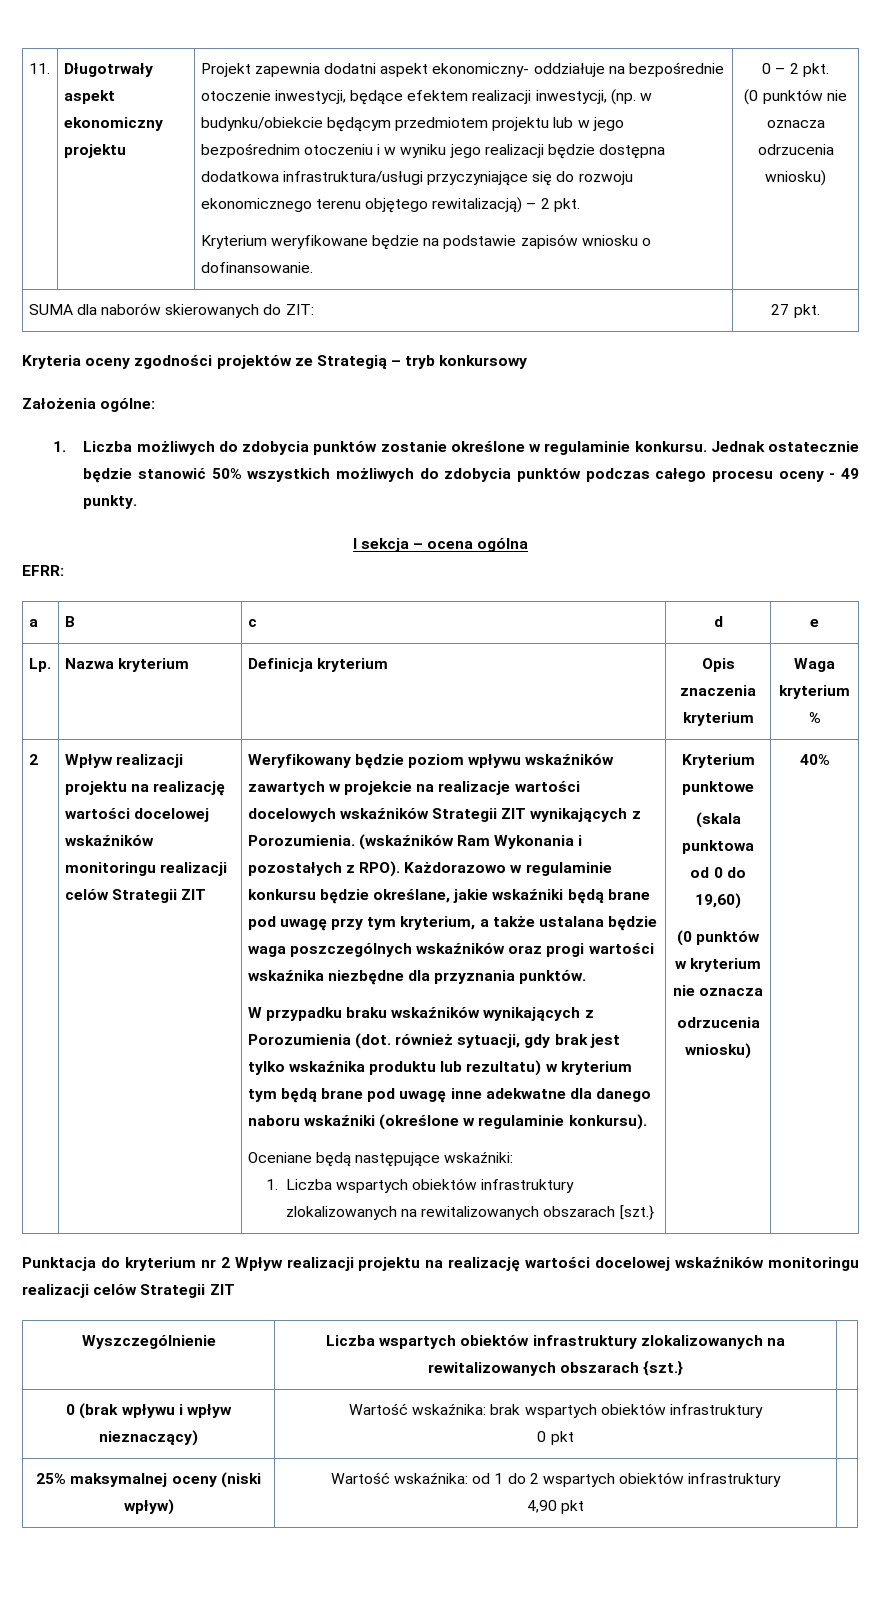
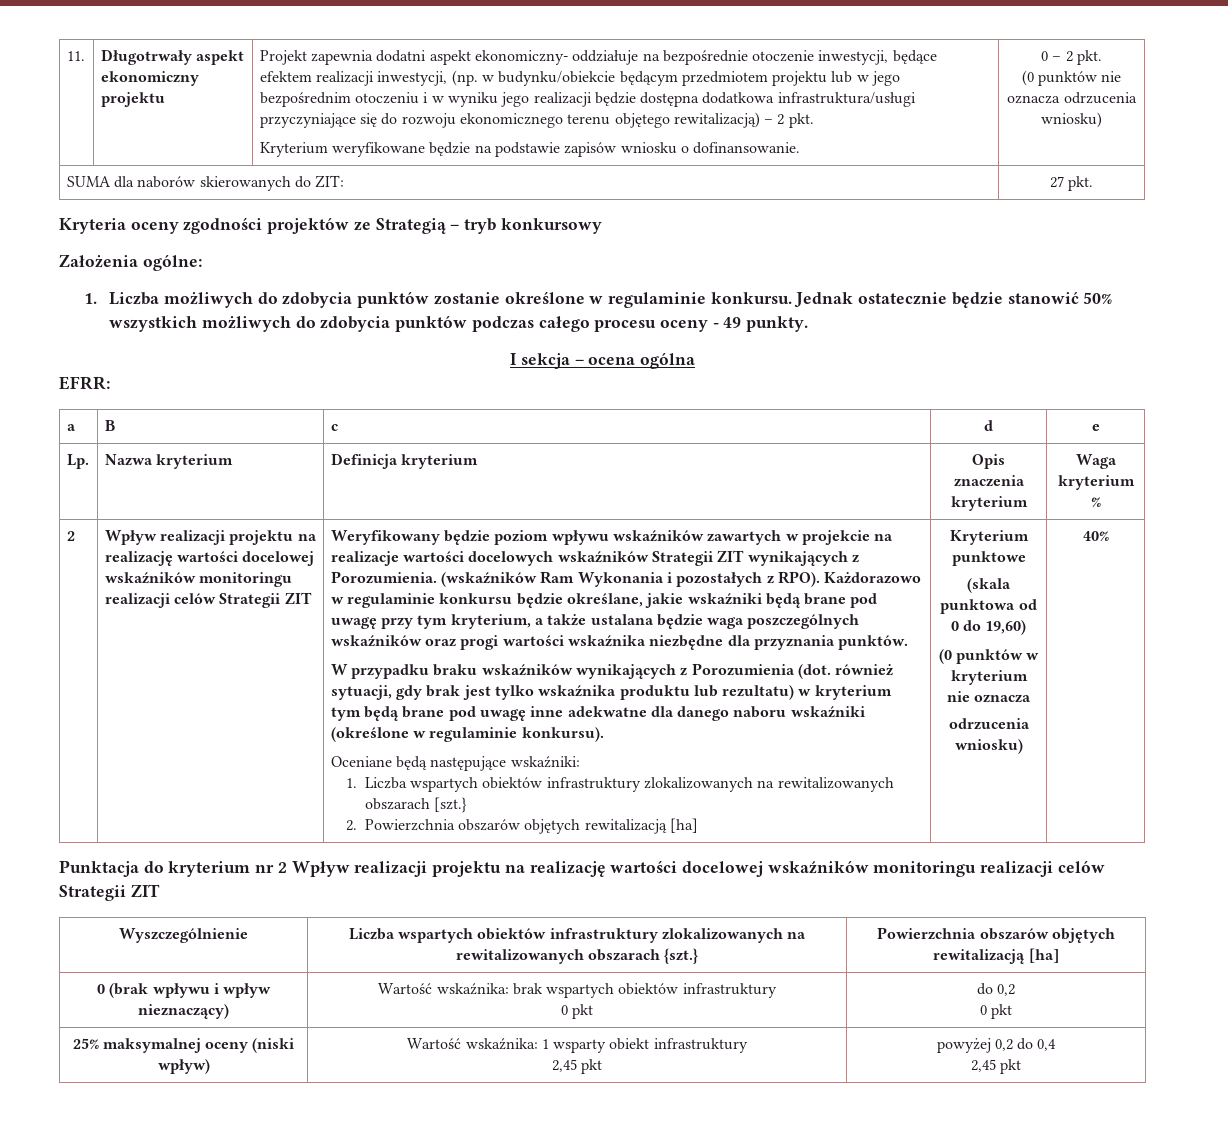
(654, 1212) none -> [345,818,698,834] // 2. Powierzchnia obszarów objętych rewitalizacją [ha]
(684, 1368) none -> [877,927,1115,943] [933,948,1059,964] Powierzchnia obszarów objętych rewitalizacją [ha]
(574, 1438) none -> [976,983,1016,996] [979,1004,1013,1019] do 0,2 // 0 pkt
[472,1472,782,1487] [526,1500,585,1514] od 1 do 2 wspartych obiektów infrastruktury // 4,90 pkt | -> [541,1038,748,1053] [551,1059,603,1074] [936,1038,1057,1053] [970,1059,1022,1074] 1 wsparty obiekt infrastruktury // 2,45 pkt | powyżej 0,2 do 0,4 // 2,45 pkt

